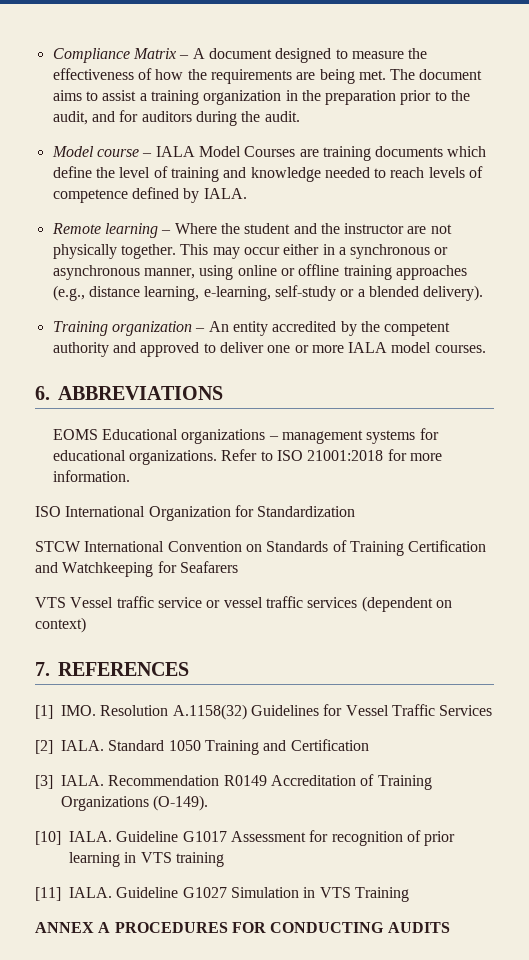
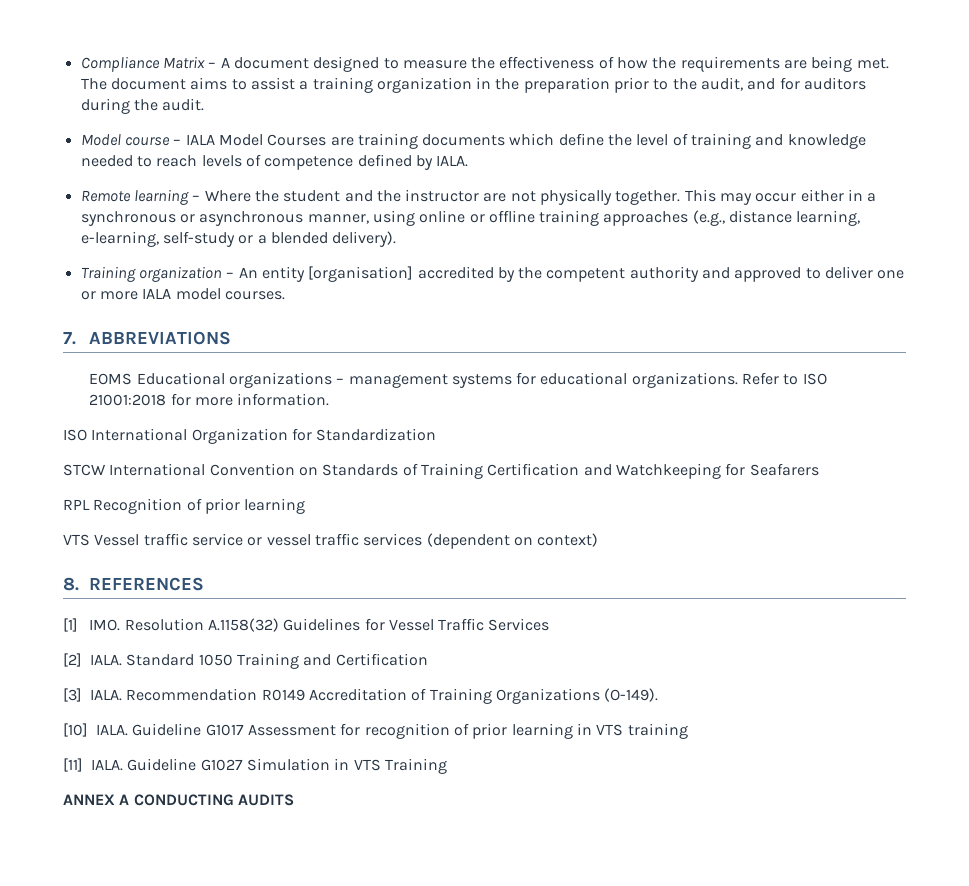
(268, 328) none -> [308,266,414,282] [organisation]
[35,386,50,400] 6. -> [63,332,76,345] 7.
(238, 567) none -> [63,498,306,514] // RPL Recognition of prior learning
[35,662,50,676] 7. -> [63,577,79,591] 8.
[114,922,266,933] PROCEDURES FOR -> (130, 799) none

